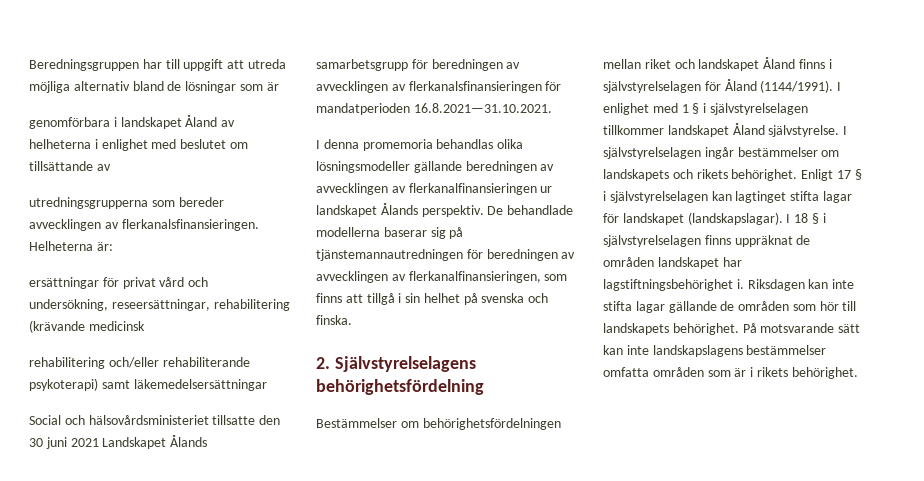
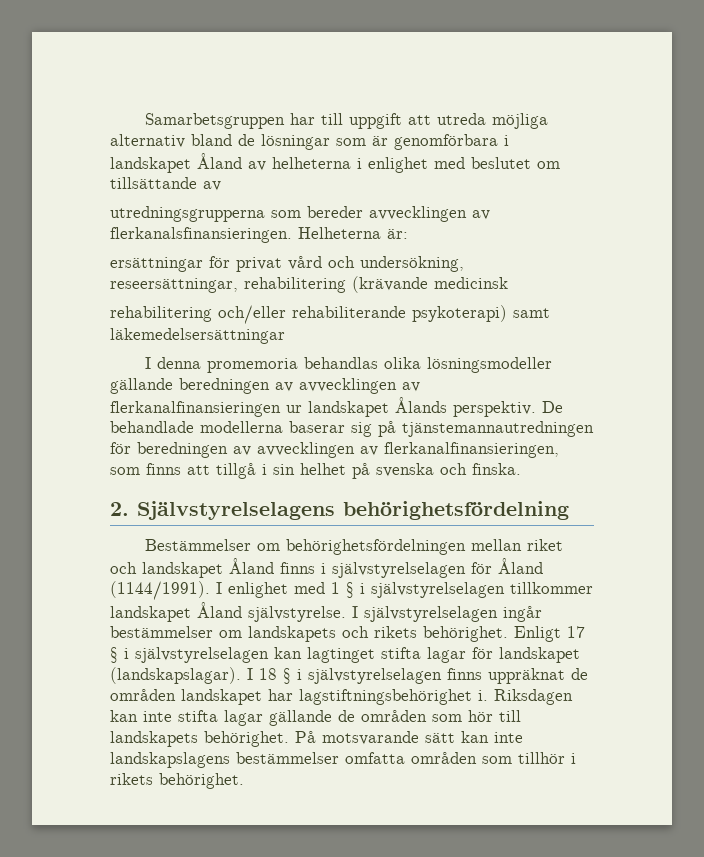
[29,59,139,71] Beredningsgruppen -> [145,113,286,129] Samarbetsgruppen
(279, 86) // -> (388, 141) none
[29,415,281,425] [29,435,208,449] [316,59,521,71] [316,81,562,93] [316,103,552,115] // Social och hälsovårdsministeriet tillsatte den 30 juni 2021 Landskapet Ålands samarbetsgrupp för beredningen av avvecklingen av flerkanalsfinansieringen för mandatperioden 16.8.2021—31.10.2021. -> (285, 336) none
[734,368,747,377] är -> [518,752,565,764] tillhör

